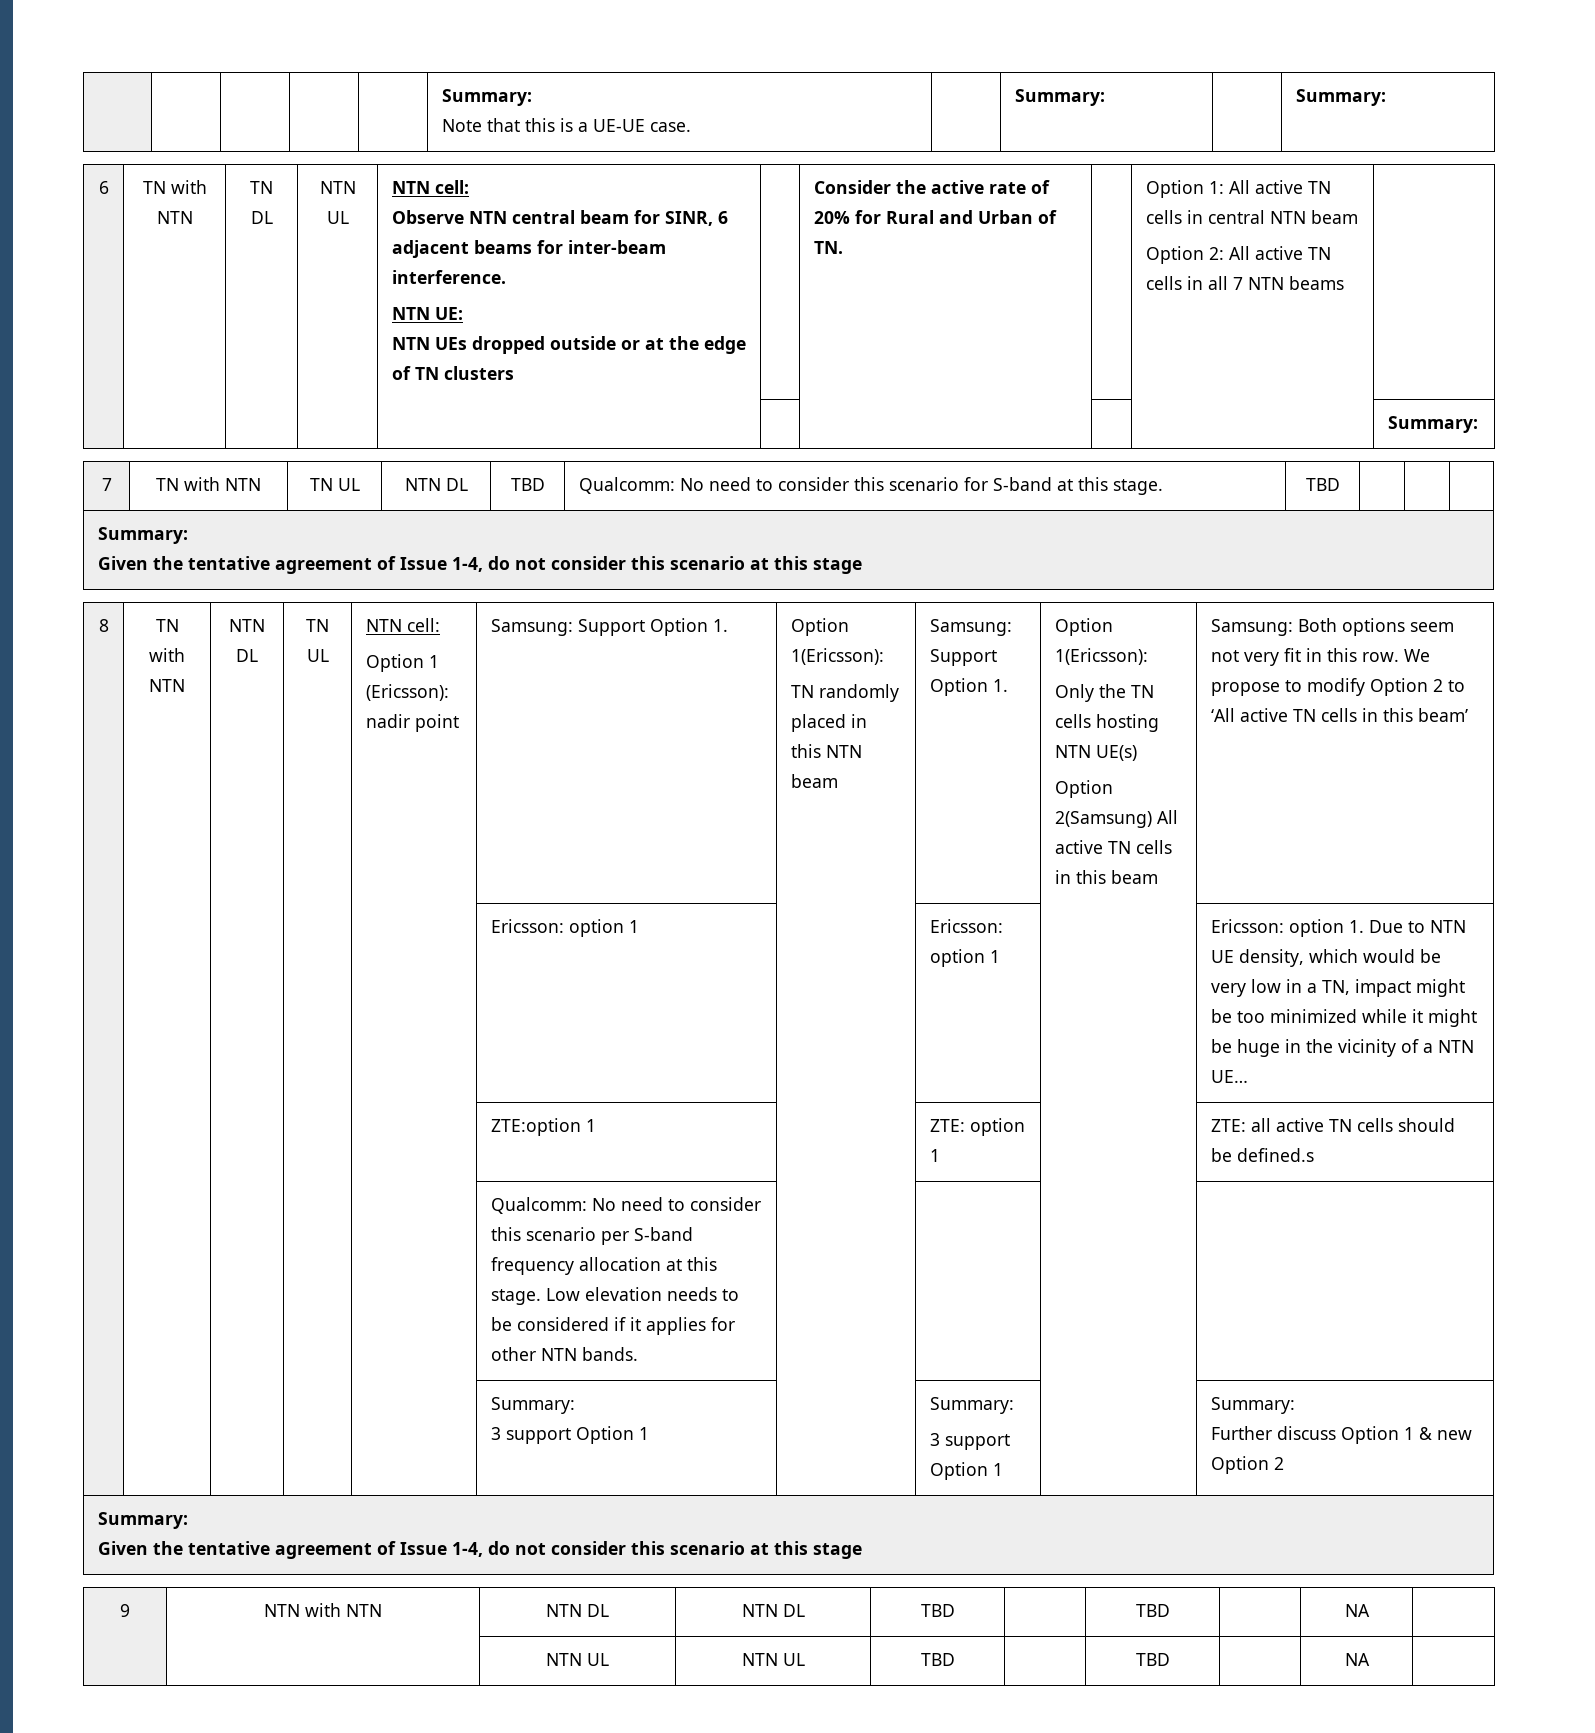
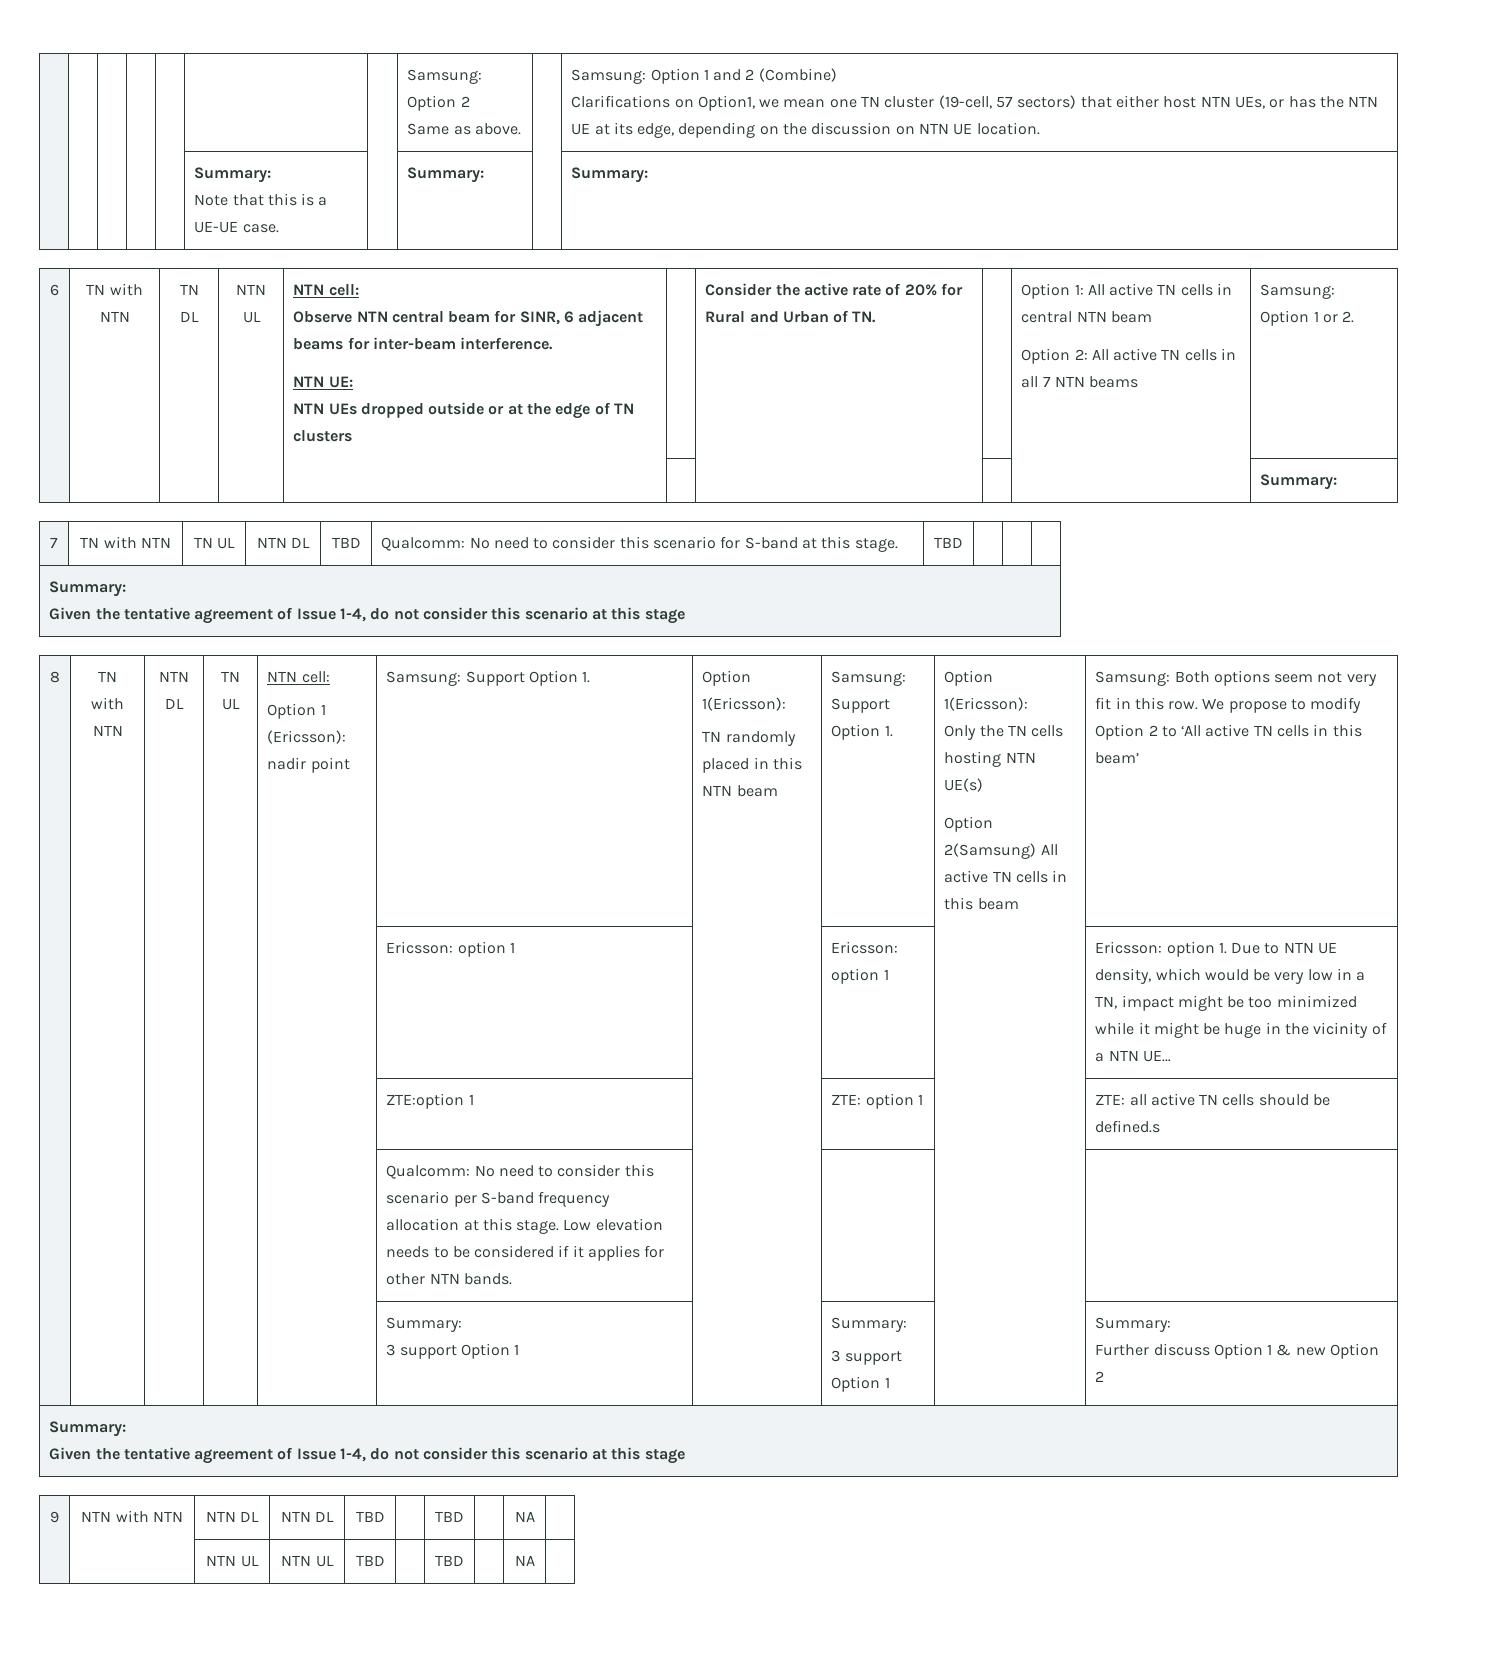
(441, 97) | | | | | -> [407,69,483,84] [407,95,470,111] [407,123,521,135] [571,68,837,84] [571,95,1379,111] [571,122,1040,138] | | | | | | | Samsung: Option 2 // Same as above. | | Samsung: Option 1 and 2 (Combine) // Clarifications on Option1, we mean one TN cluster (19-cell, 57 sectors) that either host NTN UEs, or has the NTN UE at its edge, depending on the discussion on NTN UE location. // | | | | |
(1344, 283) none -> [1260,284,1336,299] [1260,310,1355,326] Samsung: Option 1 or 2.

